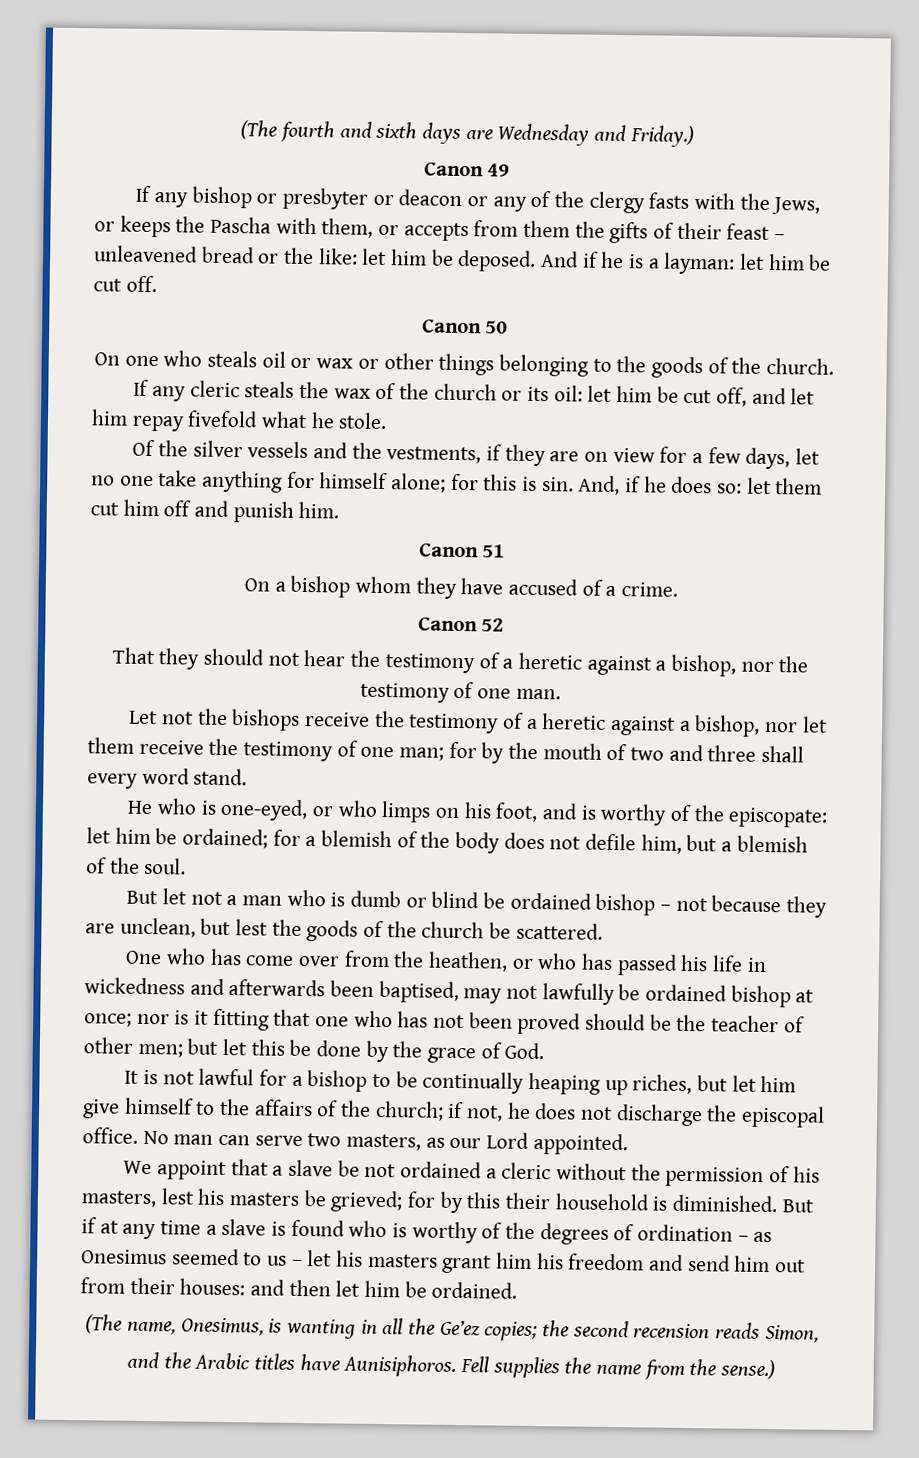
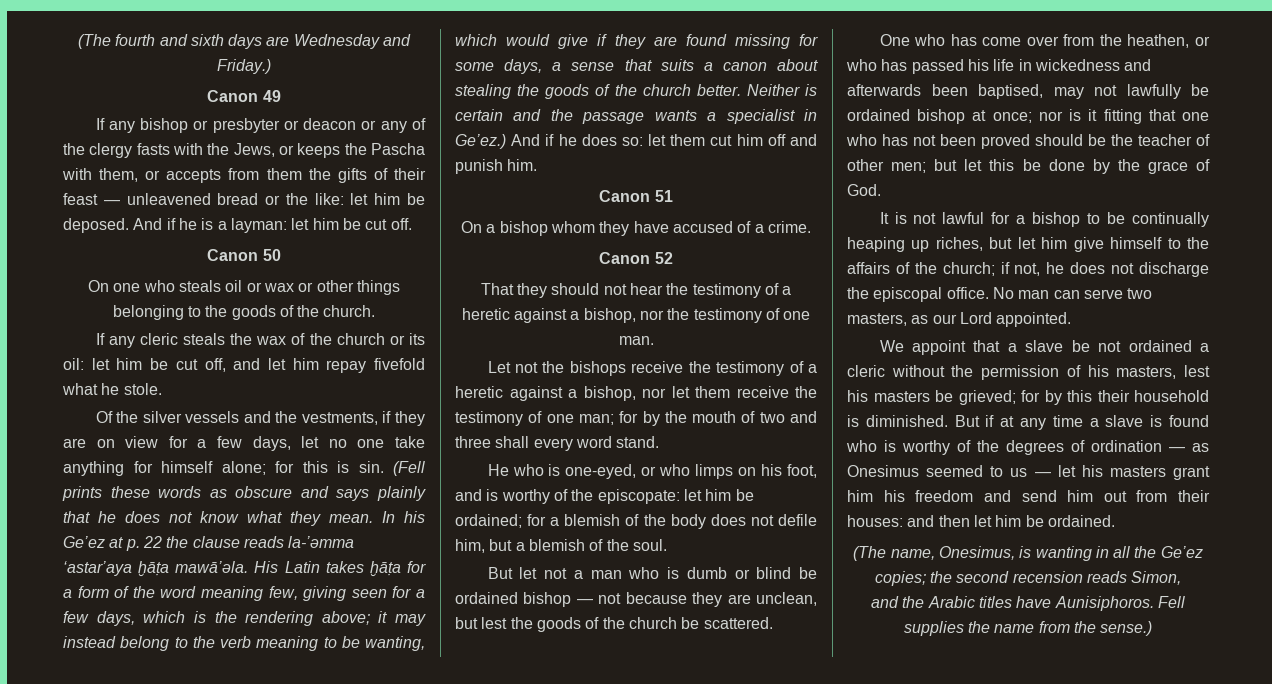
[774,234,786,241] – -> [103,200,120,205] —
[578,475,621,496] And, -> [393,461,425,476] [62,486,426,501] [63,511,425,526] [63,536,355,551] [63,561,427,577] [63,586,426,601] [63,611,426,626] [63,636,425,651] [455,34,818,49] [455,59,818,74] [455,84,817,99] [455,109,817,124] [455,134,541,149] (Fell prints these words as obscure and says plainly that he does not know what they mean. In his Ge’ez at p. 22 the clause reads la-’əmma ‘astar’aya ḫāṭa mawā’əla. His Latin takes ḫāṭa for a form of the word meaning few, giving seen for a few days, which is the rendering above; it may instead belong to the verb meaning to be wanting, which would give if they are found missing for some days, a sense that suits a canon about stealing the goods of the church better. Neither is certain and the passage wants a specialist in Ge’ez.) And
[660,904,672,911] – -> [576,599,593,604] —
[737,1235,749,1242] – -> [1169,447,1185,452] —
[291,1259,303,1267] – -> [1034,472,1051,477] —

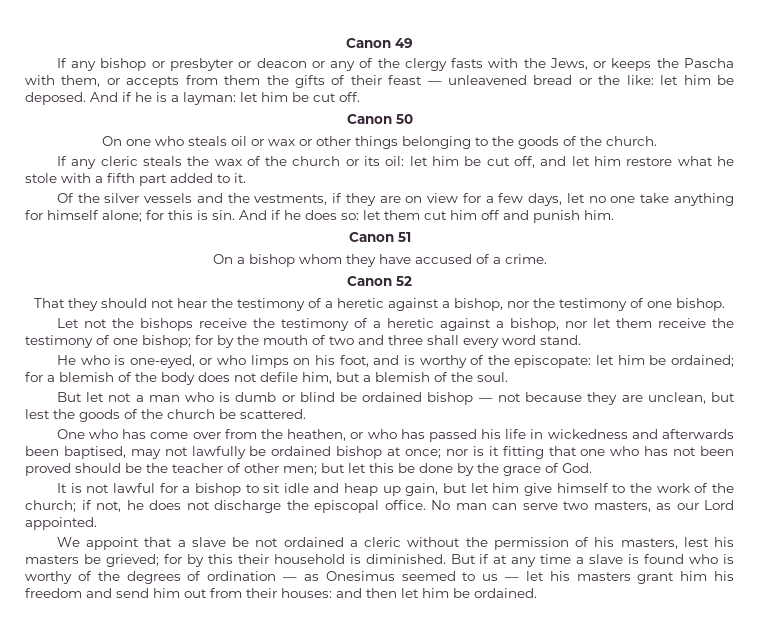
[77,34,412,49] [217,59,271,74] (The fourth and sixth days are Wednesday and Friday.) // -> (346, 43) none
[326,358,425,373] [62,383,162,395] repay fivefold what he stole. -> [626,156,734,166] [25,173,246,186] restore what he stole with a fifth part added to it.
[393,461,425,476] [62,486,426,501] [63,511,425,526] [63,536,355,551] [63,561,427,577] [63,586,426,601] [63,611,426,626] [63,636,425,651] [455,34,818,49] [455,59,818,74] [455,84,817,99] [455,109,817,124] [455,134,506,149] (Fell prints these words as obscure and says plainly that he does not know what they mean. In his Ge’ez at p. 22 the clause reads la-’əmma ‘astar’aya ḫāṭa mawā’əla. His Latin takes ḫāṭa for a form of the word meaning few, giving seen for a few days, which is the rendering above; it may instead belong to the verb meaning to be wanting, which would give if they are found missing for some days, a sense that suits a canon about stealing the goods of the church better. Neither is certain and the passage wants a specialist in Ge’ez.) -> (235, 215) none
[618,336,654,345] man. -> [676,298,725,311] bishop.
[578,414,614,425] man; -> [142,335,191,348] bishop;
[1107,212,1209,227] [847,237,983,252] be continually heaping up riches, -> [263,483,439,496] sit idle and heap up gain,
[847,262,890,274] affairs -> [656,483,690,493] work
[853,546,1203,561] [874,571,1182,586] [871,596,1185,611] [903,621,1153,636] // (The name, Onesimus, is wanting in all the Ge’ez copies; the second recension reads Simon, // and the Arabic titles have Aunisiphoros. Fell supplies the name from the sense.) -> (537, 593) none

